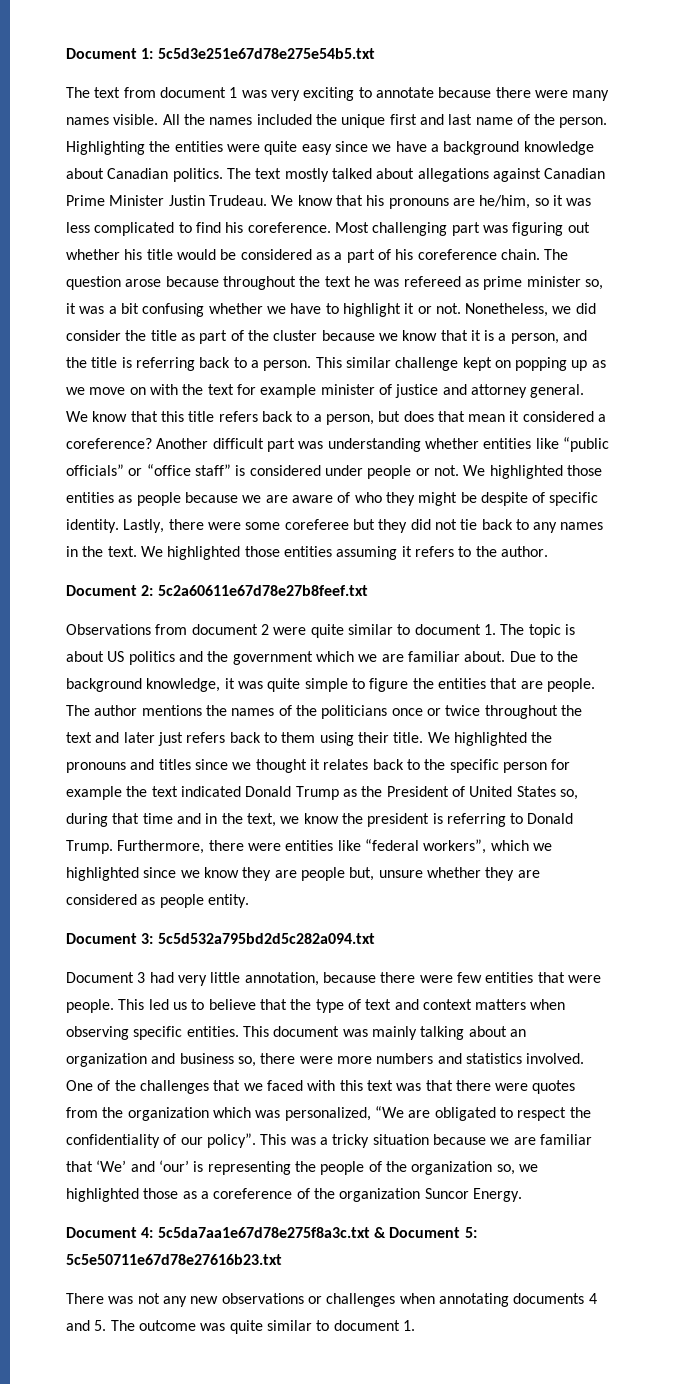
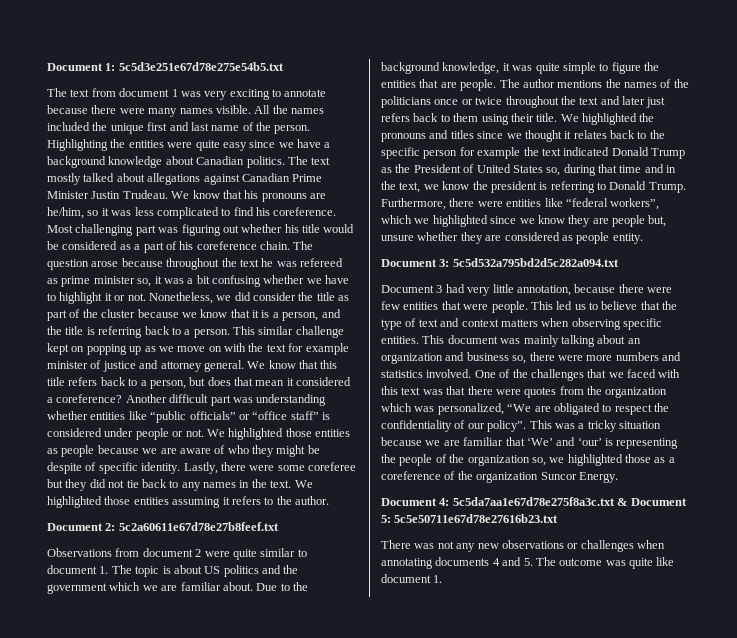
[266,1320,330,1331] similar to -> [656,557,675,566] like

